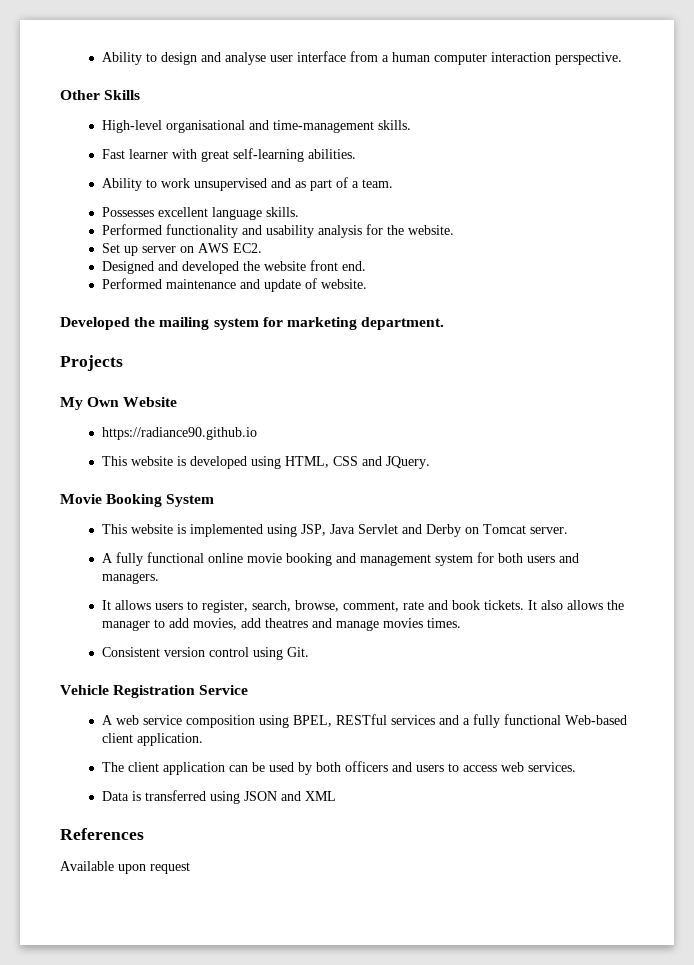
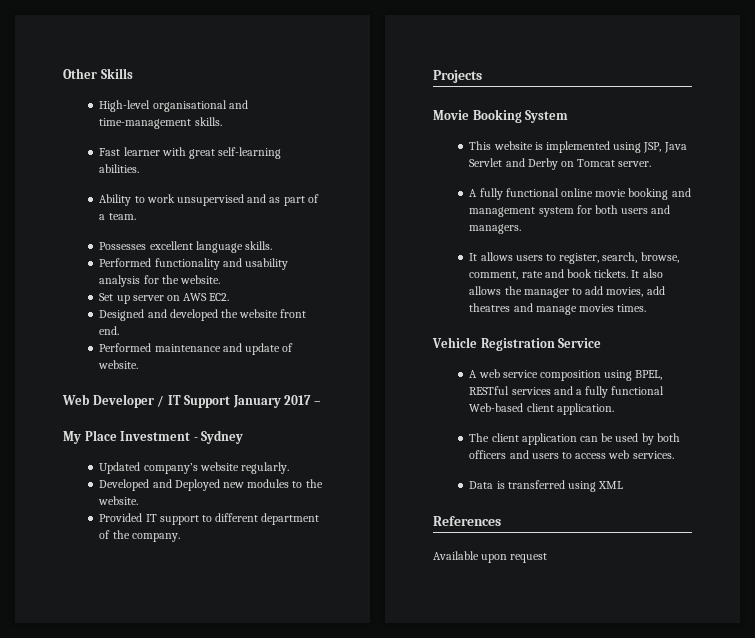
[102,51,623,65] Ability to design and analyse user interface from a human computer interaction perspective. // -> (63, 73) none
[60,317,445,330] [60,355,123,371] [60,397,178,410] [102,427,258,440] [102,456,431,469] Developed the mailing system for marketing department. // Projects // My Own Website // https://radiance90.github.io // This website is developed using HTML, CSS and JQuery. -> [62,394,321,408] [63,430,244,444] [99,462,289,474] [99,479,323,491] [98,496,139,505] [99,513,320,525] [99,530,180,542] [433,70,482,83] Web Developer / IT Support January 2017 – // My Place Investment - Sydney // Updated company’s website regularly. // Developed and Deployed new modules to the website. // Provided IT support to different department of the company. // Projects
[102,647,310,660] // Consistent version control using Git. -> (647, 308) none
[244,791,302,801] JSON and -> (596, 486) none

